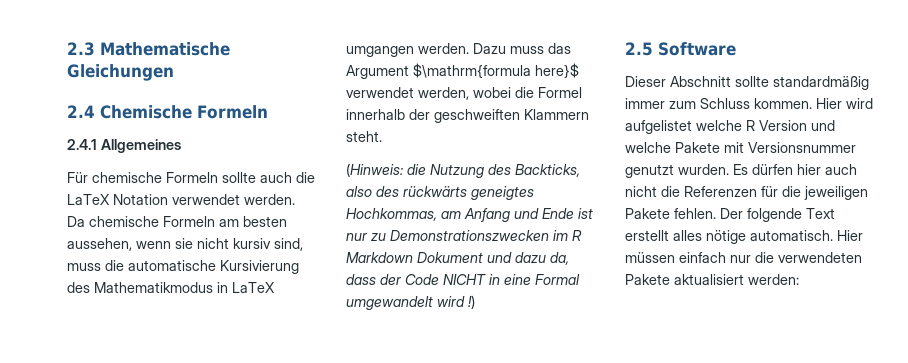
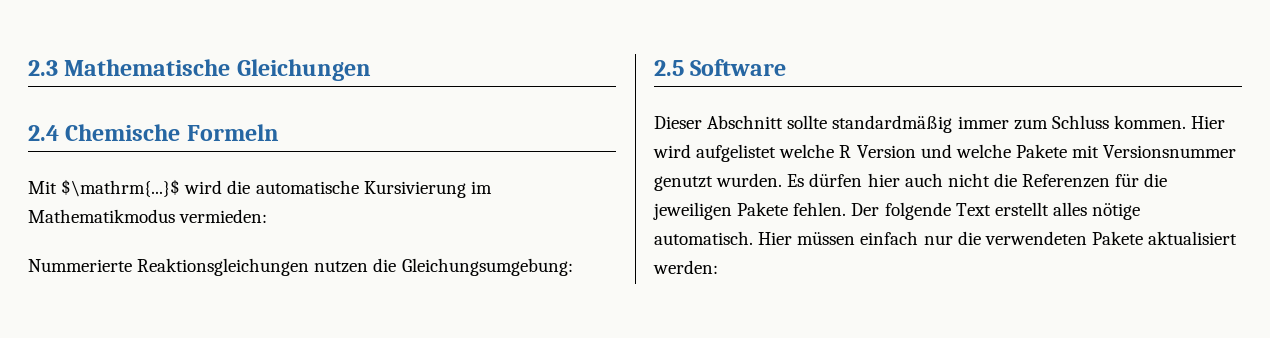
[67,139,181,153] [67,172,315,183] [67,194,295,205] [67,216,287,227] [67,238,303,251] [67,260,299,274] [67,282,275,293] [346,43,571,57] [346,63,579,79] [346,87,582,100] [346,109,589,123] [346,131,382,142] [346,163,580,178] [346,186,534,200] [346,208,593,222] [346,230,582,241] [346,252,569,265] [346,274,580,285] [346,295,475,310] 2.4.1 Allgemeines // Für chemische Formeln sollte auch die LaTeX Notation verwendet werden. Da chemische Formeln am besten aussehen, wenn sie nicht kursiv sind, muss die automatische Kursivierung des Mathematikmodus in LaTeX umgangen werden. Dazu muss das Argument $\mathrm{formula here}$ verwendet werden, wobei die Formel innerhalb der geschweiften Klammern steht. // (Hinweis: die Nutzung des Backticks, also des rückwärts geneigtes Hochkommas, am Anfang und Ende ist nur zu Demonstrationszwecken im R Markdown Dokument und dazu da, dass der Code NICHT in eine Formal umgewandelt wird !) -> [28,179,492,198] [28,209,268,223] [28,258,573,276] Mit $\mathrm{...}$ wird die automatische Kursivierung im Mathematikmodus vermieden: // Nummerierte Reaktionsgleichungen nutzen die Gleichungsumgebung:

